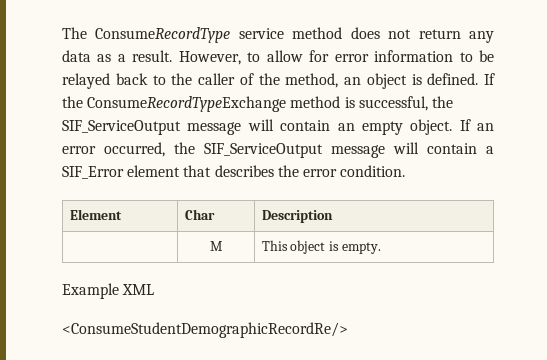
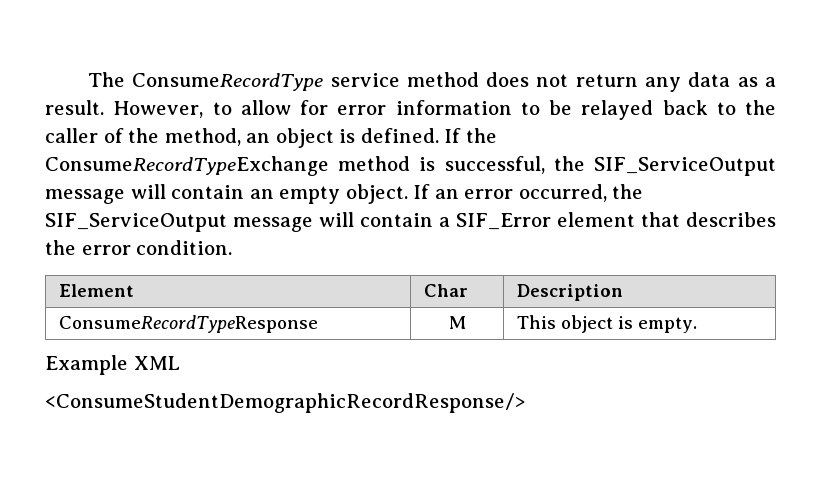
(333, 216) none -> [59,315,319,333] ConsumeRecordTypeResponse
[62,322,348,338] <ConsumeStudentDemographicRecordRe/> -> [45,393,525,413] <ConsumeStudentDemographicRecordResponse/>

